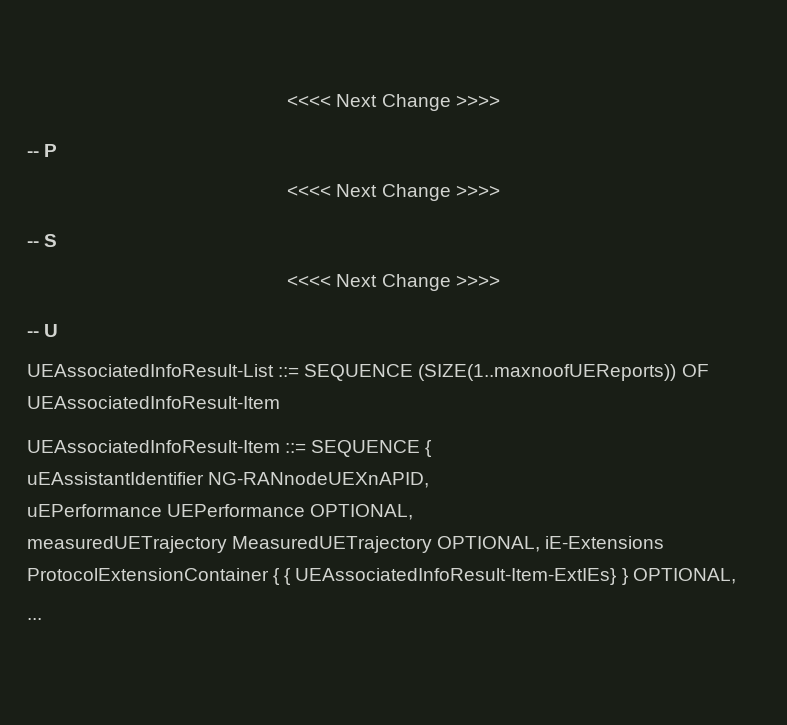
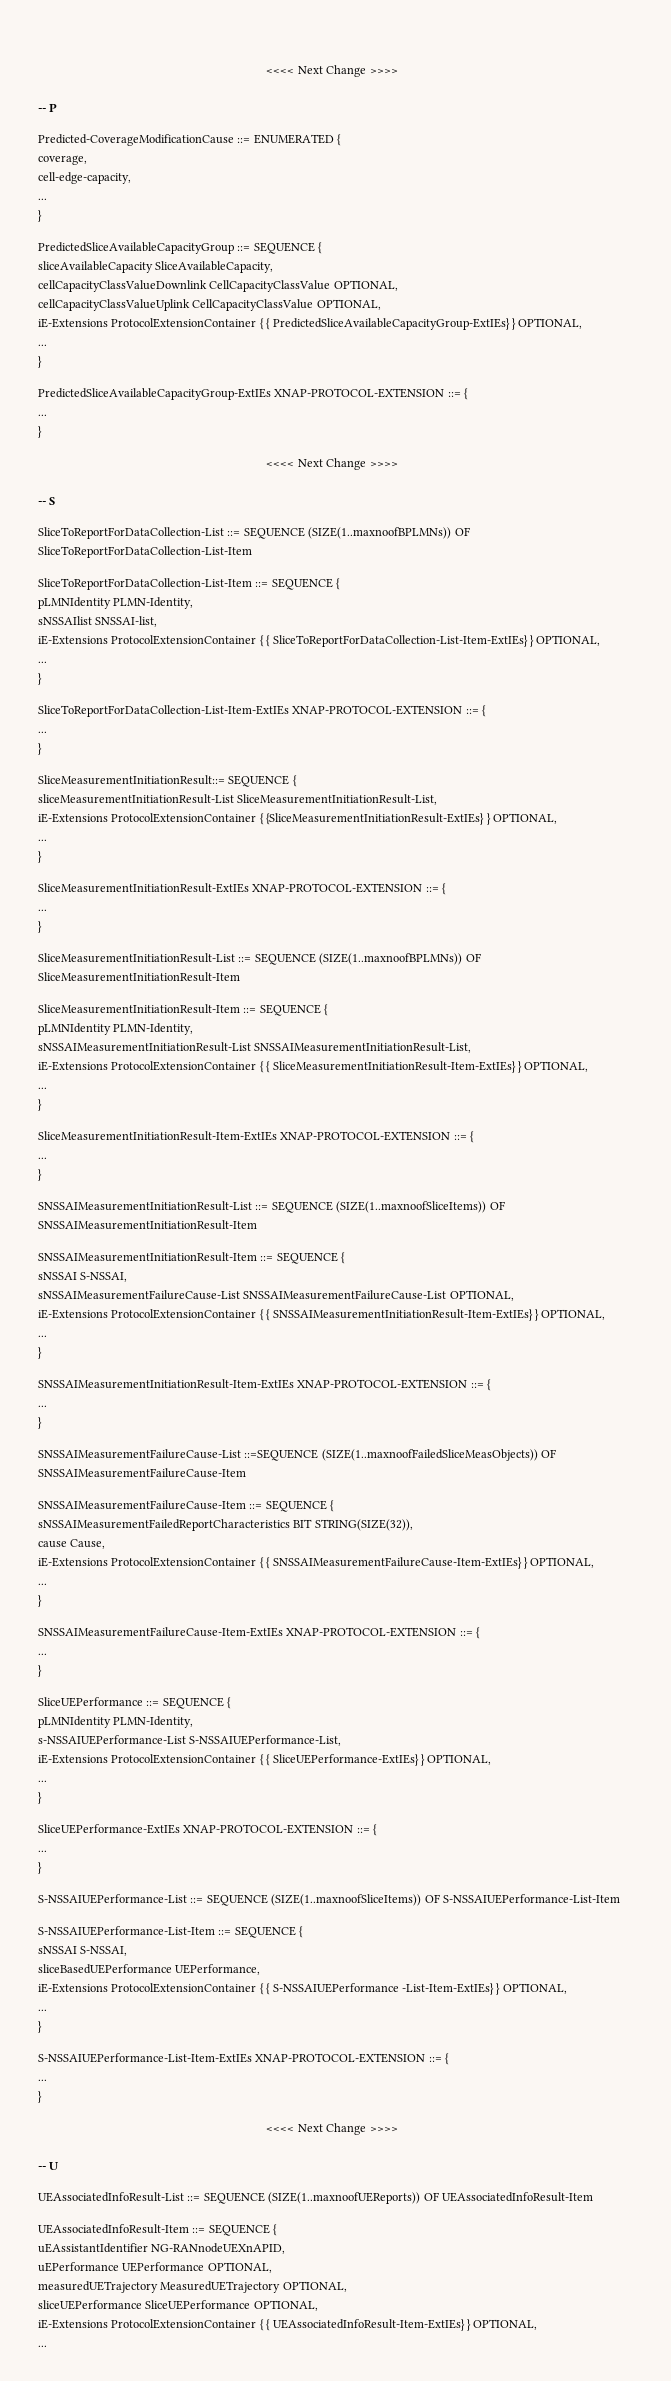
(58, 150) none -> [38,134,342,146] [38,155,87,165] [38,172,131,184] [38,198,47,200] [38,210,42,222] [38,242,323,254] [38,261,274,273] [38,280,398,292] [38,299,381,311] [38,318,583,330] [38,344,47,346] [38,356,42,368] [38,388,469,400] [38,414,47,416] [38,426,42,438] // Predicted-CoverageModificationCause ::= ENUMERATED { // coverage, // cell-edge-capacity, // ... // } // PredictedSliceAvailableCapacityGroup ::= SEQUENCE { // sliceAvailableCapacity SliceAvailableCapacity, // cellCapacityClassValueDownlink CellCapacityClassValue OPTIONAL, // cellCapacityClassValueUplink CellCapacityClassValue OPTIONAL, // iE-Extensions ProtocolExtensionContainer { { PredictedSliceAvailableCapacityGroup-ExtIEs} } OPTIONAL, // ... // } // PredictedSliceAvailableCapacityGroup-ExtIEs XNAP-PROTOCOL-EXTENSION ::= { // ... // }
(58, 240) none -> [38,527,470,539] [38,546,252,558] [38,578,341,590] [38,597,194,609] [38,616,158,627] [38,635,601,647] [38,661,47,663] [38,673,42,685] [38,705,487,717] [38,731,47,733] [38,743,42,755] [38,775,297,787] [38,794,438,805] [38,813,557,825] [38,839,47,841] [38,851,42,863] [38,883,447,895] [38,909,47,911] [38,921,42,933] [38,953,481,965] [38,972,240,982] [38,1004,329,1016] [38,1023,194,1035] [38,1042,472,1053] [38,1061,589,1073] [38,1087,47,1089] [38,1099,42,1111] [38,1131,475,1143] [38,1157,47,1159] [38,1169,42,1181] [38,1201,505,1213] [38,1220,257,1230] [38,1252,346,1264] [38,1272,128,1282] [38,1290,514,1301] [38,1309,606,1321] [38,1335,47,1337] [38,1347,42,1359] [38,1379,492,1391] [38,1405,47,1407] [38,1417,42,1429] [38,1449,557,1461] [38,1468,246,1478] [38,1500,335,1512] [38,1519,413,1531] [38,1539,106,1549] [38,1557,595,1569] [38,1583,47,1585] [38,1595,42,1607] [38,1627,481,1639] [38,1653,47,1655] [38,1665,42,1677] [38,1697,232,1709] [38,1716,194,1728] [38,1735,342,1746] [38,1754,492,1766] [38,1780,47,1782] [38,1792,42,1804] [38,1824,378,1836] [38,1850,47,1852] [38,1862,42,1874] [38,1894,620,1906] [38,1926,304,1938] [38,1946,128,1956] [38,1964,261,1975] [38,1983,567,1995] [38,2009,47,2011] [38,2021,42,2033] [38,2053,450,2065] [38,2079,47,2081] [38,2091,42,2103] // SliceToReportForDataCollection-List ::= SEQUENCE (SIZE(1..maxnoofBPLMNs)) OF SliceToReportForDataCollection-List-Item // SliceToReportForDataCollection-List-Item ::= SEQUENCE { // pLMNIdentity PLMN-Identity, // sNSSAIlist SNSSAI-list, // iE-Extensions ProtocolExtensionContainer { { SliceToReportForDataCollection-List-Item-ExtIEs} } OPTIONAL, // ... // } // SliceToReportForDataCollection-List-Item-ExtIEs XNAP-PROTOCOL-EXTENSION ::= { // ... // } // SliceMeasurementInitiationResult::= SEQUENCE { // sliceMeasurementInitiationResult-List SliceMeasurementInitiationResult-List, // iE-Extensions ProtocolExtensionContainer { {SliceMeasurementInitiationResult-ExtIEs} } OPTIONAL, // ... // } // SliceMeasurementInitiationResult-ExtIEs XNAP-PROTOCOL-EXTENSION ::= { // ... // } // SliceMeasurementInitiationResult-List ::= SEQUENCE (SIZE(1..maxnoofBPLMNs)) OF SliceMeasurementInitiationResult-Item // SliceMeasurementInitiationResult-Item ::= SEQUENCE { // pLMNIdentity PLMN-Identity, // sNSSAIMeasurementInitiationResult-List SNSSAIMeasurementInitiationResult-List, // iE-Extensions ProtocolExtensionContainer { { SliceMeasurementInitiationResult-Item-ExtIEs} } OPTIONAL, // ... // } // SliceMeasurementInitiationResult-Item-ExtIEs XNAP-PROTOCOL-EXTENSION ::= { // ... // } // SNSSAIMeasurementInitiationResult-List ::= SEQUENCE (SIZE(1..maxnoofSliceItems)) OF SNSSAIMeasurementInitiationResult-Item // SNSSAIMeasurementInitiationResult-Item ::= SEQUENCE { // sNSSAI S-NSSAI, // sNSSAIMeasurementFailureCause-List SNSSAIMeasurementFailureCause-List OPTIONAL, // iE-Extensions ProtocolExtensionContainer { { SNSSAIMeasurementInitiationResult-Item-ExtIEs} } OPTIONAL, // ... // } // SNSSAIMeasurementInitiationResult-Item-ExtIEs XNAP-PROTOCOL-EXTENSION ::= { // ... // } // SNSSAIMeasurementFailureCause-List ::=SEQUENCE (SIZE(1..maxnoofFailedSliceMeasObjects)) OF SNSSAIMeasurementFailureCause-Item // SNSSAIMeasurementFailureCause-Item ::= SEQUENCE { // sNSSAIMeasurementFailedReportCharacteristics BIT STRING(SIZE(32)), // cause Cause, // iE-Extensions ProtocolExtensionContainer { { SNSSAIMeasurementFailureCause-Item-ExtIEs} } OPTIONAL, // ... // } // SNSSAIMeasurementFailureCause-Item-ExtIEs XNAP-PROTOCOL-EXTENSION ::= { // ... // } // SliceUEPerformance ::= SEQUENCE { // pLMNIdentity PLMN-Identity, // s-NSSAIUEPerformance-List S-NSSAIUEPerformance-List, // iE-Extensions ProtocolExtensionContainer { { SliceUEPerformance-ExtIEs} } OPTIONAL, // ... // } // SliceUEPerformance-ExtIEs XNAP-PROTOCOL-EXTENSION ::= { // ... // } // S-NSSAIUEPerformance-List ::= SEQUENCE (SIZE(1..maxnoofSliceItems)) OF S-NSSAIUEPerformance-List-Item // S-NSSAIUEPerformance-List-Item ::= SEQUENCE { // sNSSAI S-NSSAI, // sliceBasedUEPerformance UEPerformance, // iE-Extensions ProtocolExtensionContainer { { S-NSSAIUEPerformance -List-Item-ExtIEs} } OPTIONAL, // ... // } // S-NSSAIUEPerformance-List-Item-ExtIEs XNAP-PROTOCOL-EXTENSION ::= { // ... // }
(541, 544) none -> [38,2300,318,2311] // sliceUEPerformance SliceUEPerformance OPTIONAL, //

